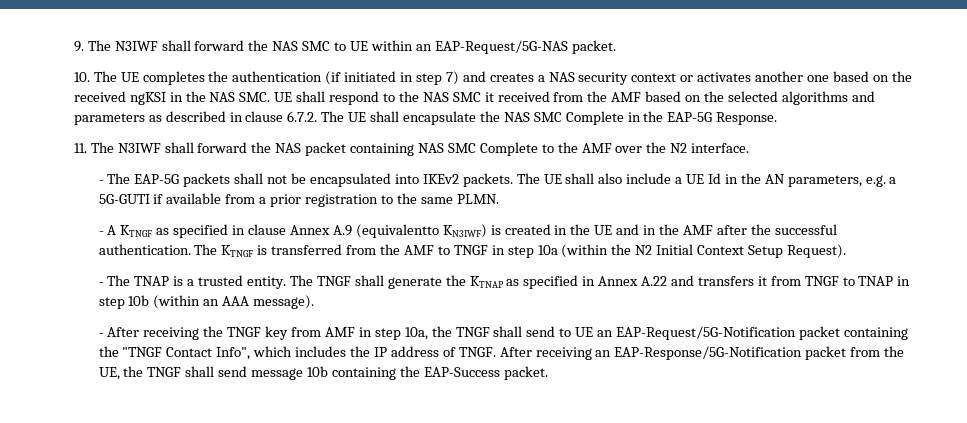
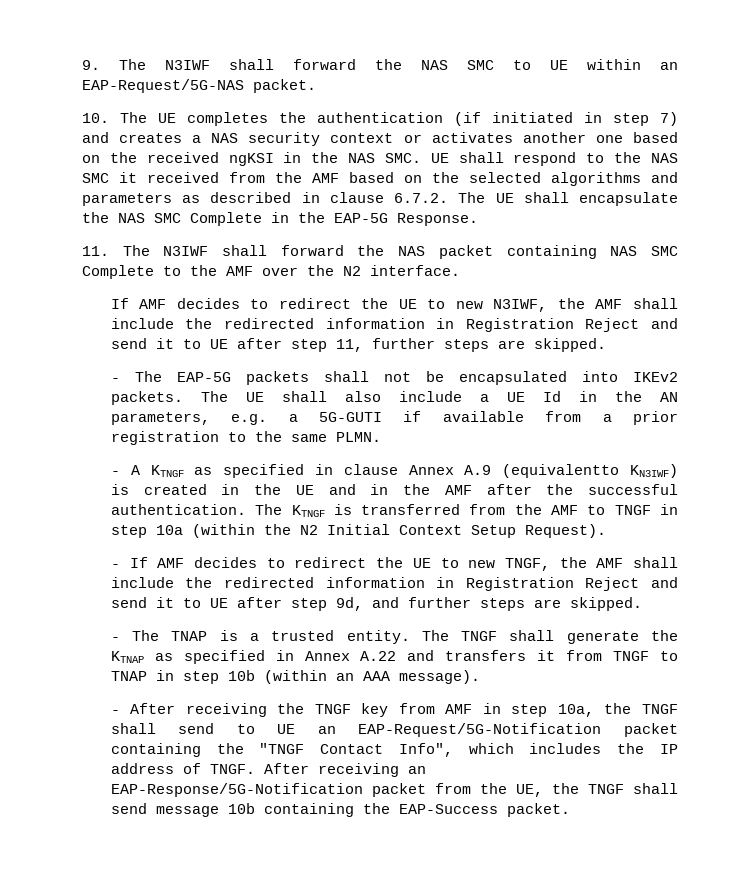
(750, 148) none -> [110,298,678,312] [110,318,678,332] [110,338,606,352] // If AMF decides to redirect the UE to new N3IWF, the AMF shall include the redirected information in Registration Reject and send it to UE after step 11, further steps are skipped.
(846, 251) none -> [110,557,678,571] [110,577,678,591] [110,597,642,611] // - If AMF decides to redirect the UE to new TNGF, the AMF shall include the redirected information in Registration Reject and send it to UE after step 9d, and further steps are skipped.

